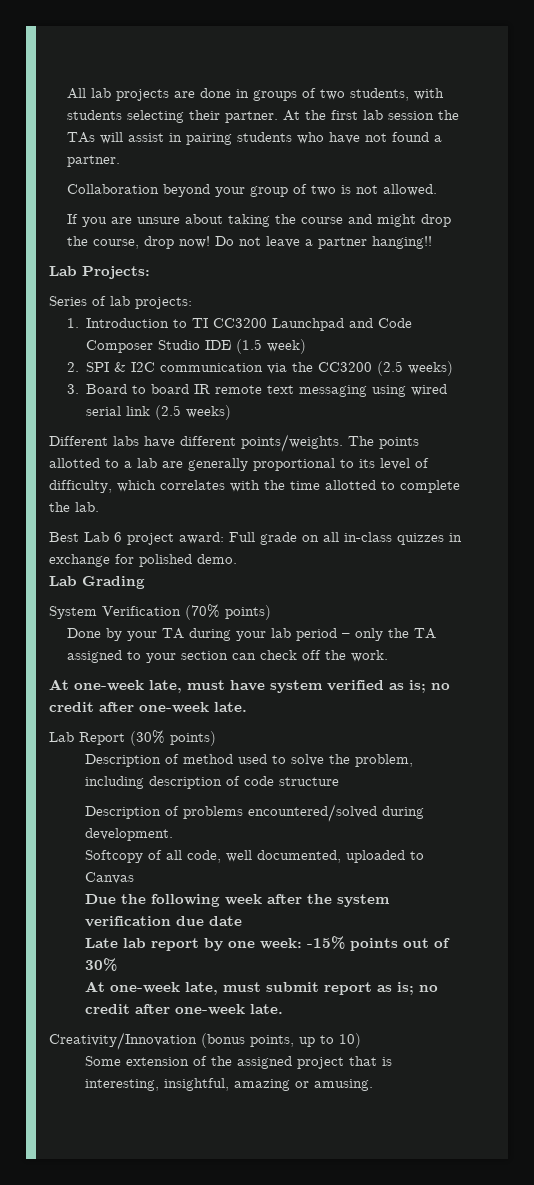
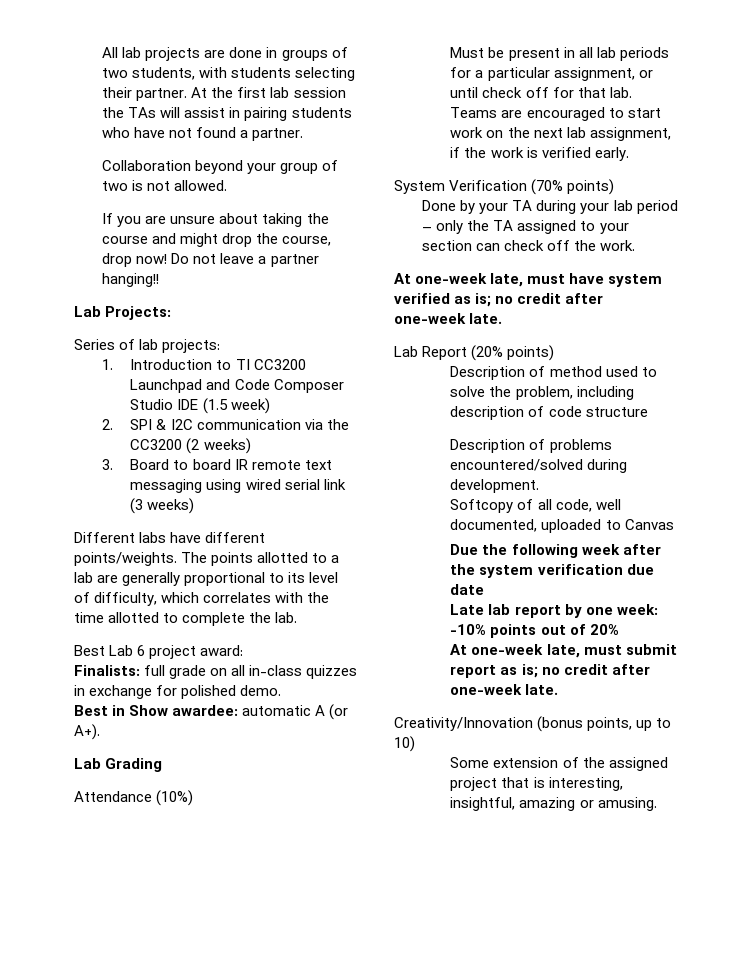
[377,361,404,376] (2.5 -> [186,438,200,454] (2
[155,405,182,420] (2.5 -> [130,498,144,514] (3
[229,532,255,542] Full -> [74,665,166,676] // Finalists: full
[49,576,145,589] Lab Grading -> [74,704,349,720] [74,724,100,740] [74,758,163,772] [74,790,194,806] [450,47,669,61] [450,67,653,81] [450,87,632,98] [450,107,661,121] [450,127,671,141] [450,147,629,161] Best in Show awardee: automatic A (or A+). // Lab Grading // Attendance (10%) // Must be present in all lab periods for a particular assignment, or until check off for that lab. Teams are encouraged to start work on the next lab assignment, if the work is verified early.
[130,730,165,746] (30% -> [471,345,504,361] (20%
[306,936,345,949] -15% -> [450,624,487,635] -10%
[84,958,117,971] 30% -> [589,624,619,635] 20%

